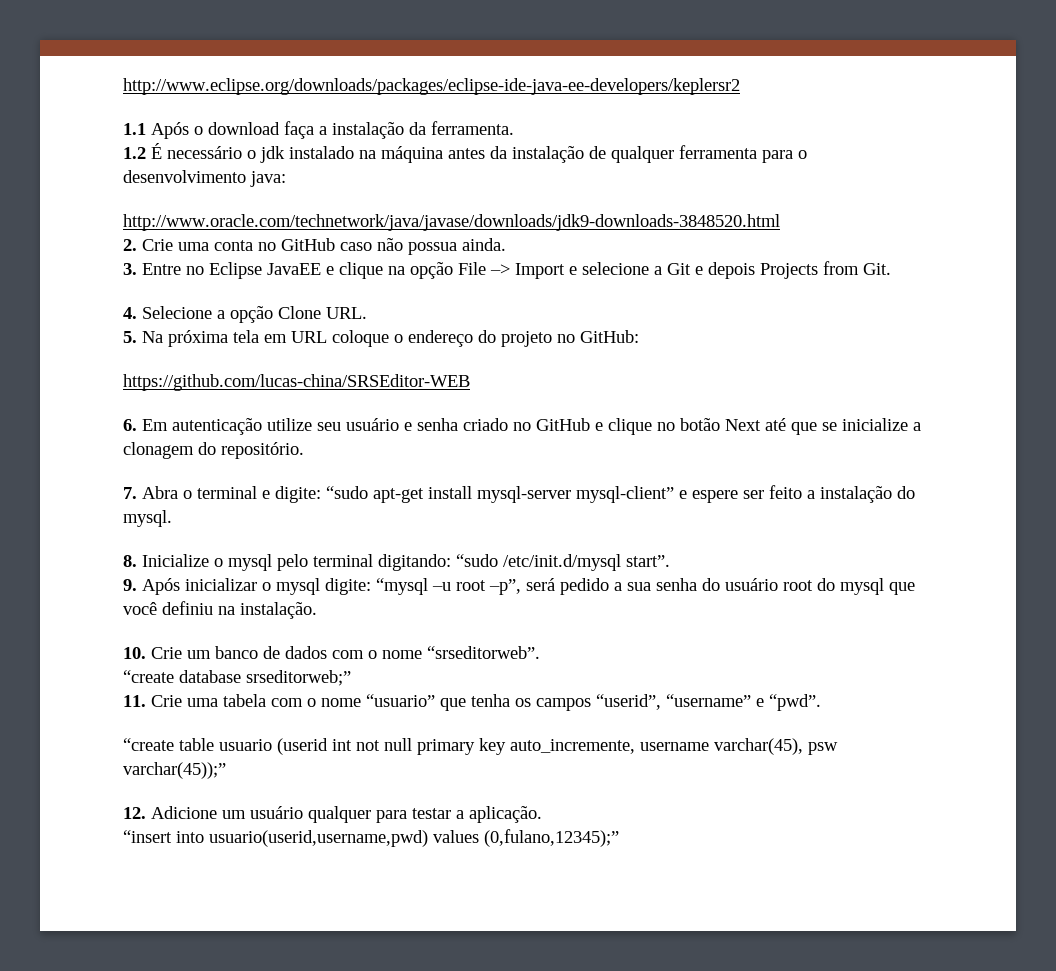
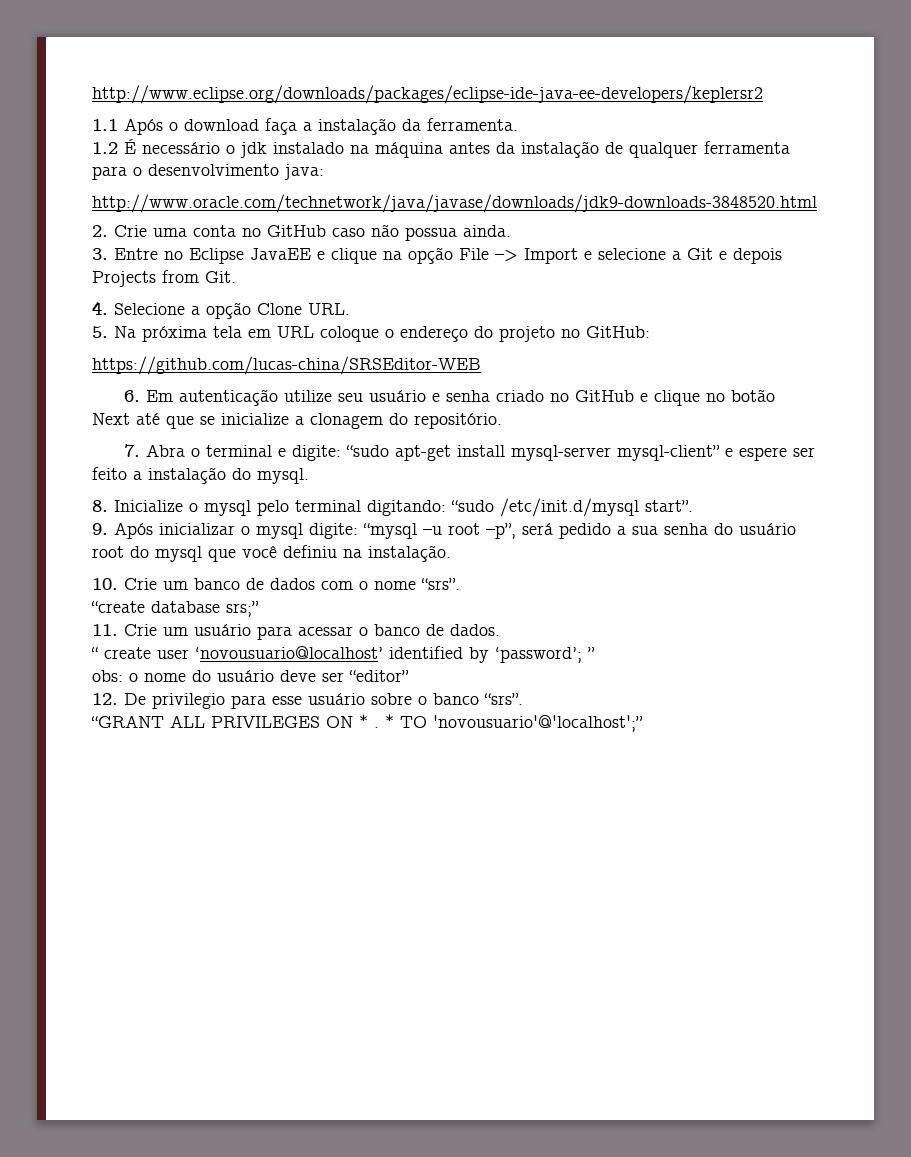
[427,646,540,659] “srseditorweb”. -> [421,578,460,590] “srs”.
[246,670,351,686] srseditorweb;” -> [226,601,259,617] srs;”
[187,694,821,711] [123,738,838,755] [123,762,226,779] [123,806,542,823] [123,829,619,847] uma tabela com o nome “usuario” que tenha os campos “userid”, “username” e “pwd”. // “create table usuario (userid int not null primary key auto_incremente, username varchar(45), psw varchar(45));” // 12. Adicione um usuário qualquer para testar a aplicação. // “insert into usuario(userid,username,pwd) values (0,fulano,12345);” -> [163,624,500,640] [91,646,595,663] [92,670,409,682] [92,693,523,709] [91,714,643,732] um usuário para acessar o banco de dados. // “ create user ‘novousuario@localhost’ identified by ‘password’; ” // obs: o nome do usuário deve ser “editor” // 12. De privilegio para esse usuário sobre o banco “srs”. // “GRANT ALL PRIVILEGES ON * . * TO 'novousuario'@'localhost';”

